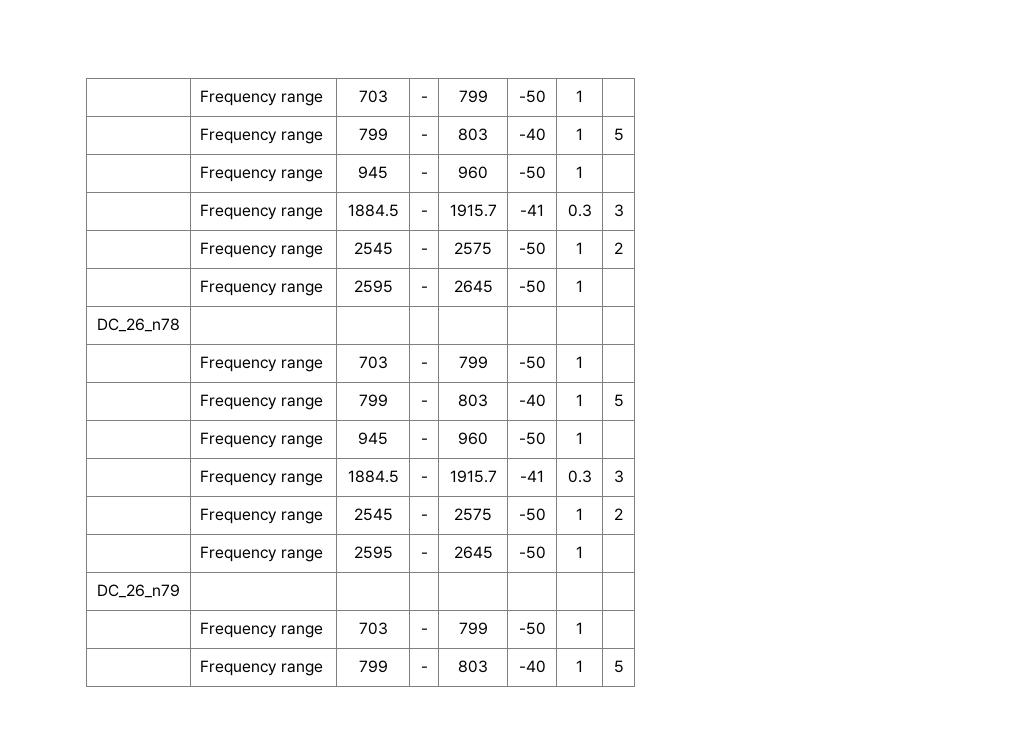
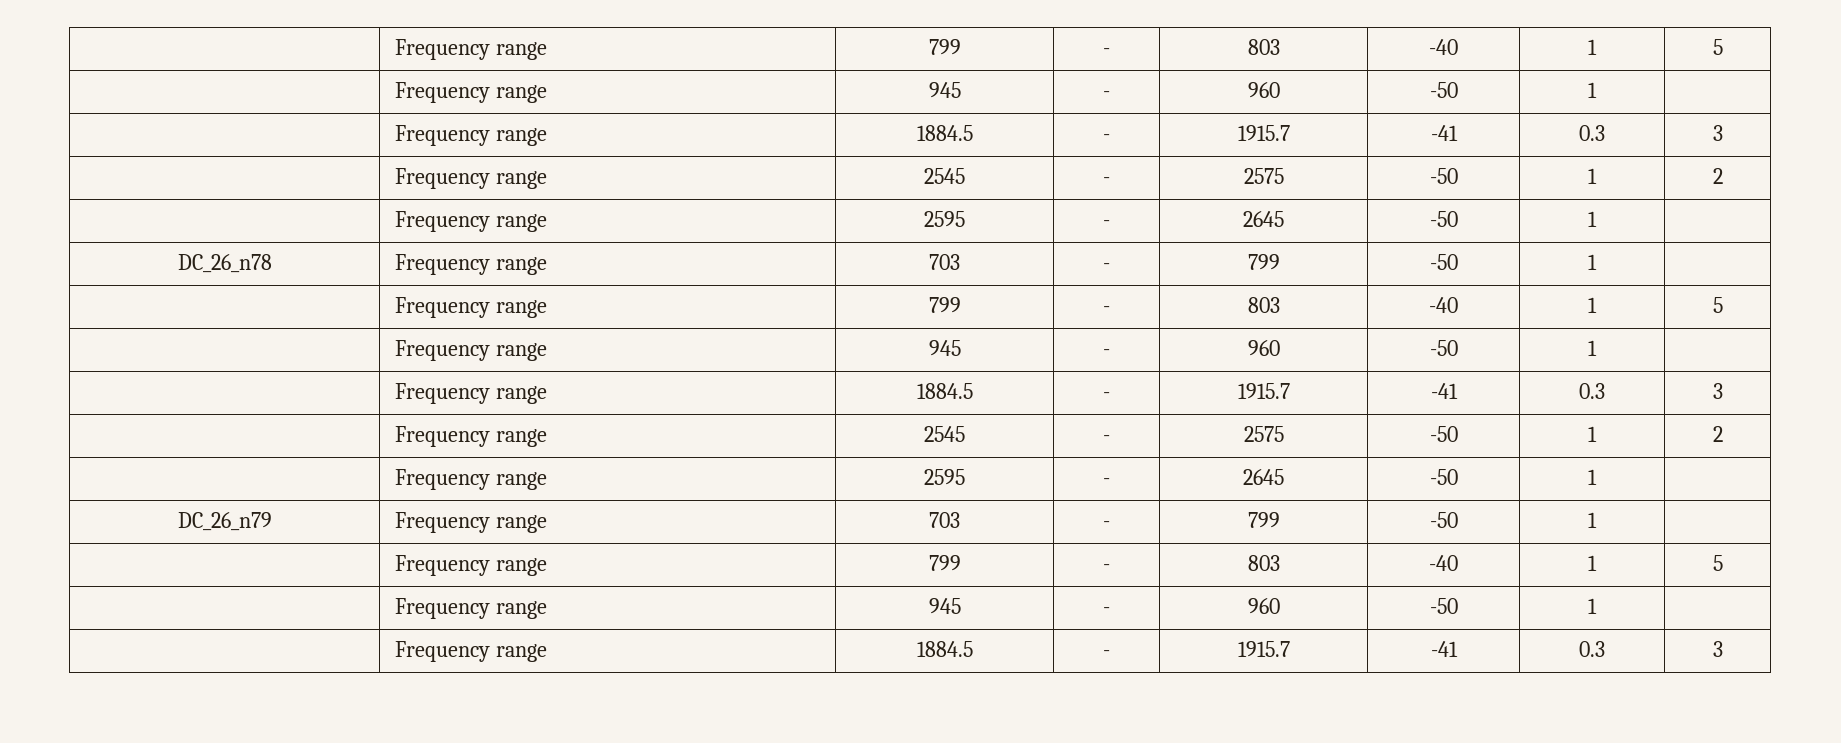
[200,90,323,106] [358,90,388,103] [420,96,428,102] [458,90,488,103] [518,90,546,103] [576,90,583,102] [200,128,323,144] | Frequency range | 703 | - | 799 | -50 | 1 | // | Frequency range -> [395,39,548,60] | Frequency range
(180, 325) | | | | | | // | -> (272, 263) none
(180, 591) | | | | | | // | -> (272, 521) none
(624, 666) none -> [395,598,548,619] [928,598,961,614] [1103,607,1110,614] [1247,598,1280,614] [1429,598,1458,614] [1588,598,1597,614] [395,641,548,662] [916,641,973,657] [1103,650,1110,657] [1237,641,1290,657] [1430,641,1458,657] [1579,641,1605,657] [1712,641,1723,657] // | Frequency range | 945 | - | 960 | -50 | 1 | // | Frequency range | 1884.5 | - | 1915.7 | -41 | 0.3 | 3

